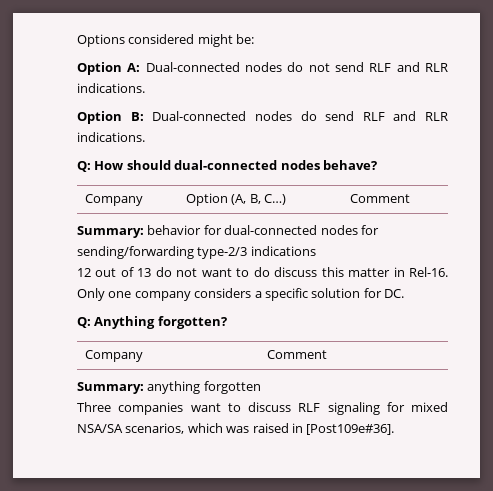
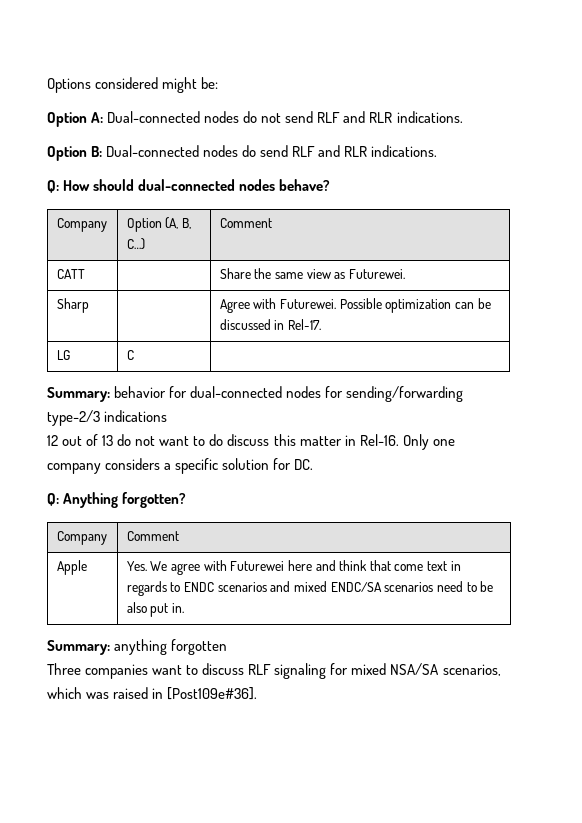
(410, 198) none -> [56,269,85,279] [219,268,405,279] [56,298,89,313] [219,298,491,313] [219,319,321,330] [56,350,70,360] [126,350,134,360] // CATT | | Share the same view as Futurewei. // Sharp | | Agree with Futurewei. Possible optimization can be discussed in Rel-17. // LG | C |
(327, 354) none -> [56,560,87,575] [126,560,461,575] [126,581,494,596] [126,602,184,617] // Apple | Yes. We agree with Futurewei here and think that come text in regards to ENDC scenarios and mixed ENDC/SA scenarios need to be also put in.

